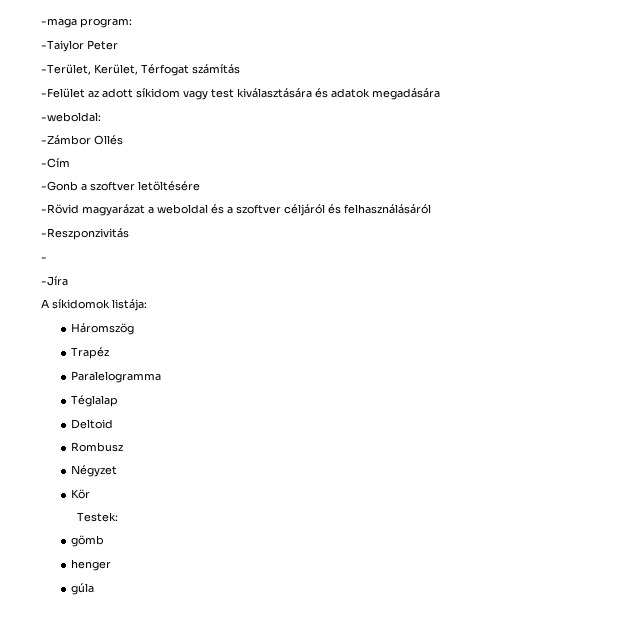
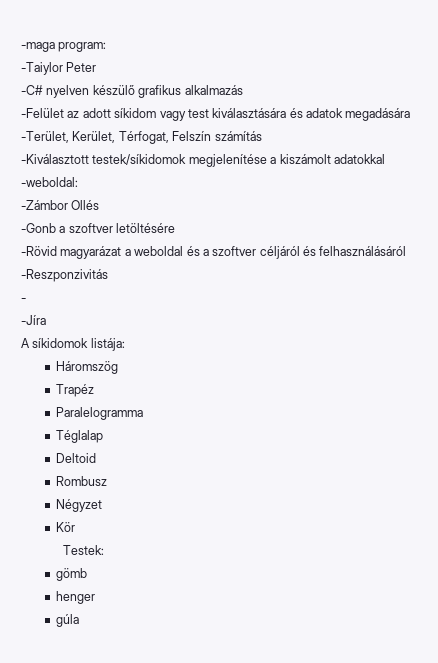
[41,64,240,76] -Terület, Kerület, Térfogat számítás -> [21,85,243,98] -C# nyelven készülő grafikus alkalmazás
(440, 94) none -> [21,131,262,144] [21,154,385,167] // -Terület, Kerület, Térfogat, Felszín számítás // -Kiválasztott testek/síkidomok megjelenítése a kiszámolt adatokkal
[41,158,70,168] // -Cím -> (100, 205) none

